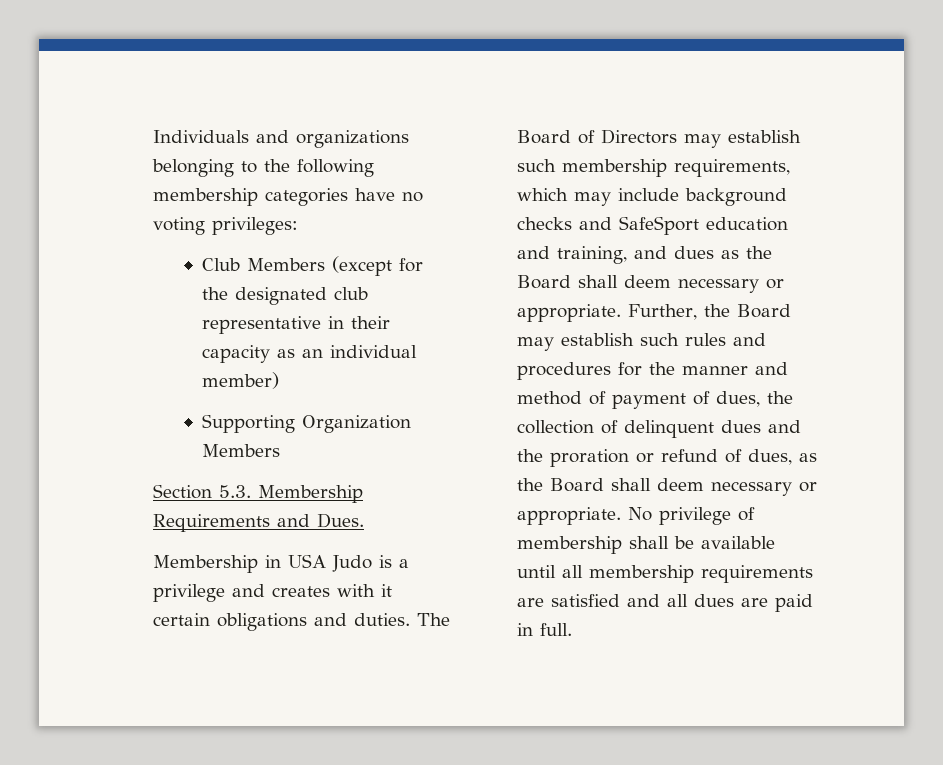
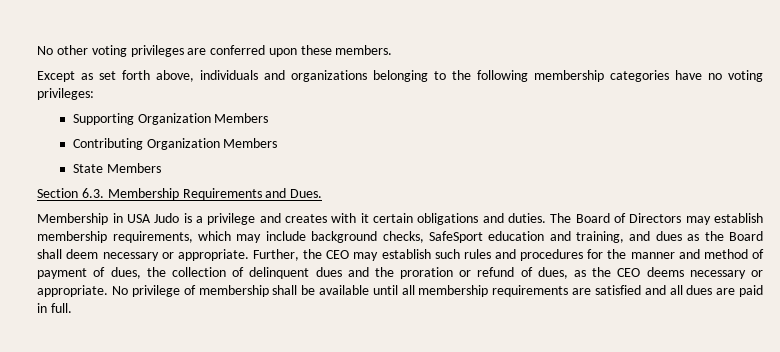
[153,130,250,143] Individuals -> [37,45,393,57] [37,70,259,82] No other voting privileges are conferred upon these members. // Except as set forth above, individuals
[202,256,424,276] [202,287,369,305] [202,316,391,334] [202,345,418,363] [202,372,280,389] [202,414,412,433] Club Members (except for the designated club representative in their capacity as an individual member) // Supporting Organization -> [72,113,269,125] [72,138,278,150] [72,164,103,173] Supporting Organization Members // Contributing Organization Members // State
[219,485,252,498] 5.3. -> [81,188,104,198] 6.3.
[517,159,557,172] such -> (763, 218) none
[517,217,613,230] checks and -> [382,231,424,243] checks,
[737,304,792,318] Board -> [326,250,350,259] CEO
[550,478,705,492] Board shall deem -> [617,267,684,277] CEO deems

